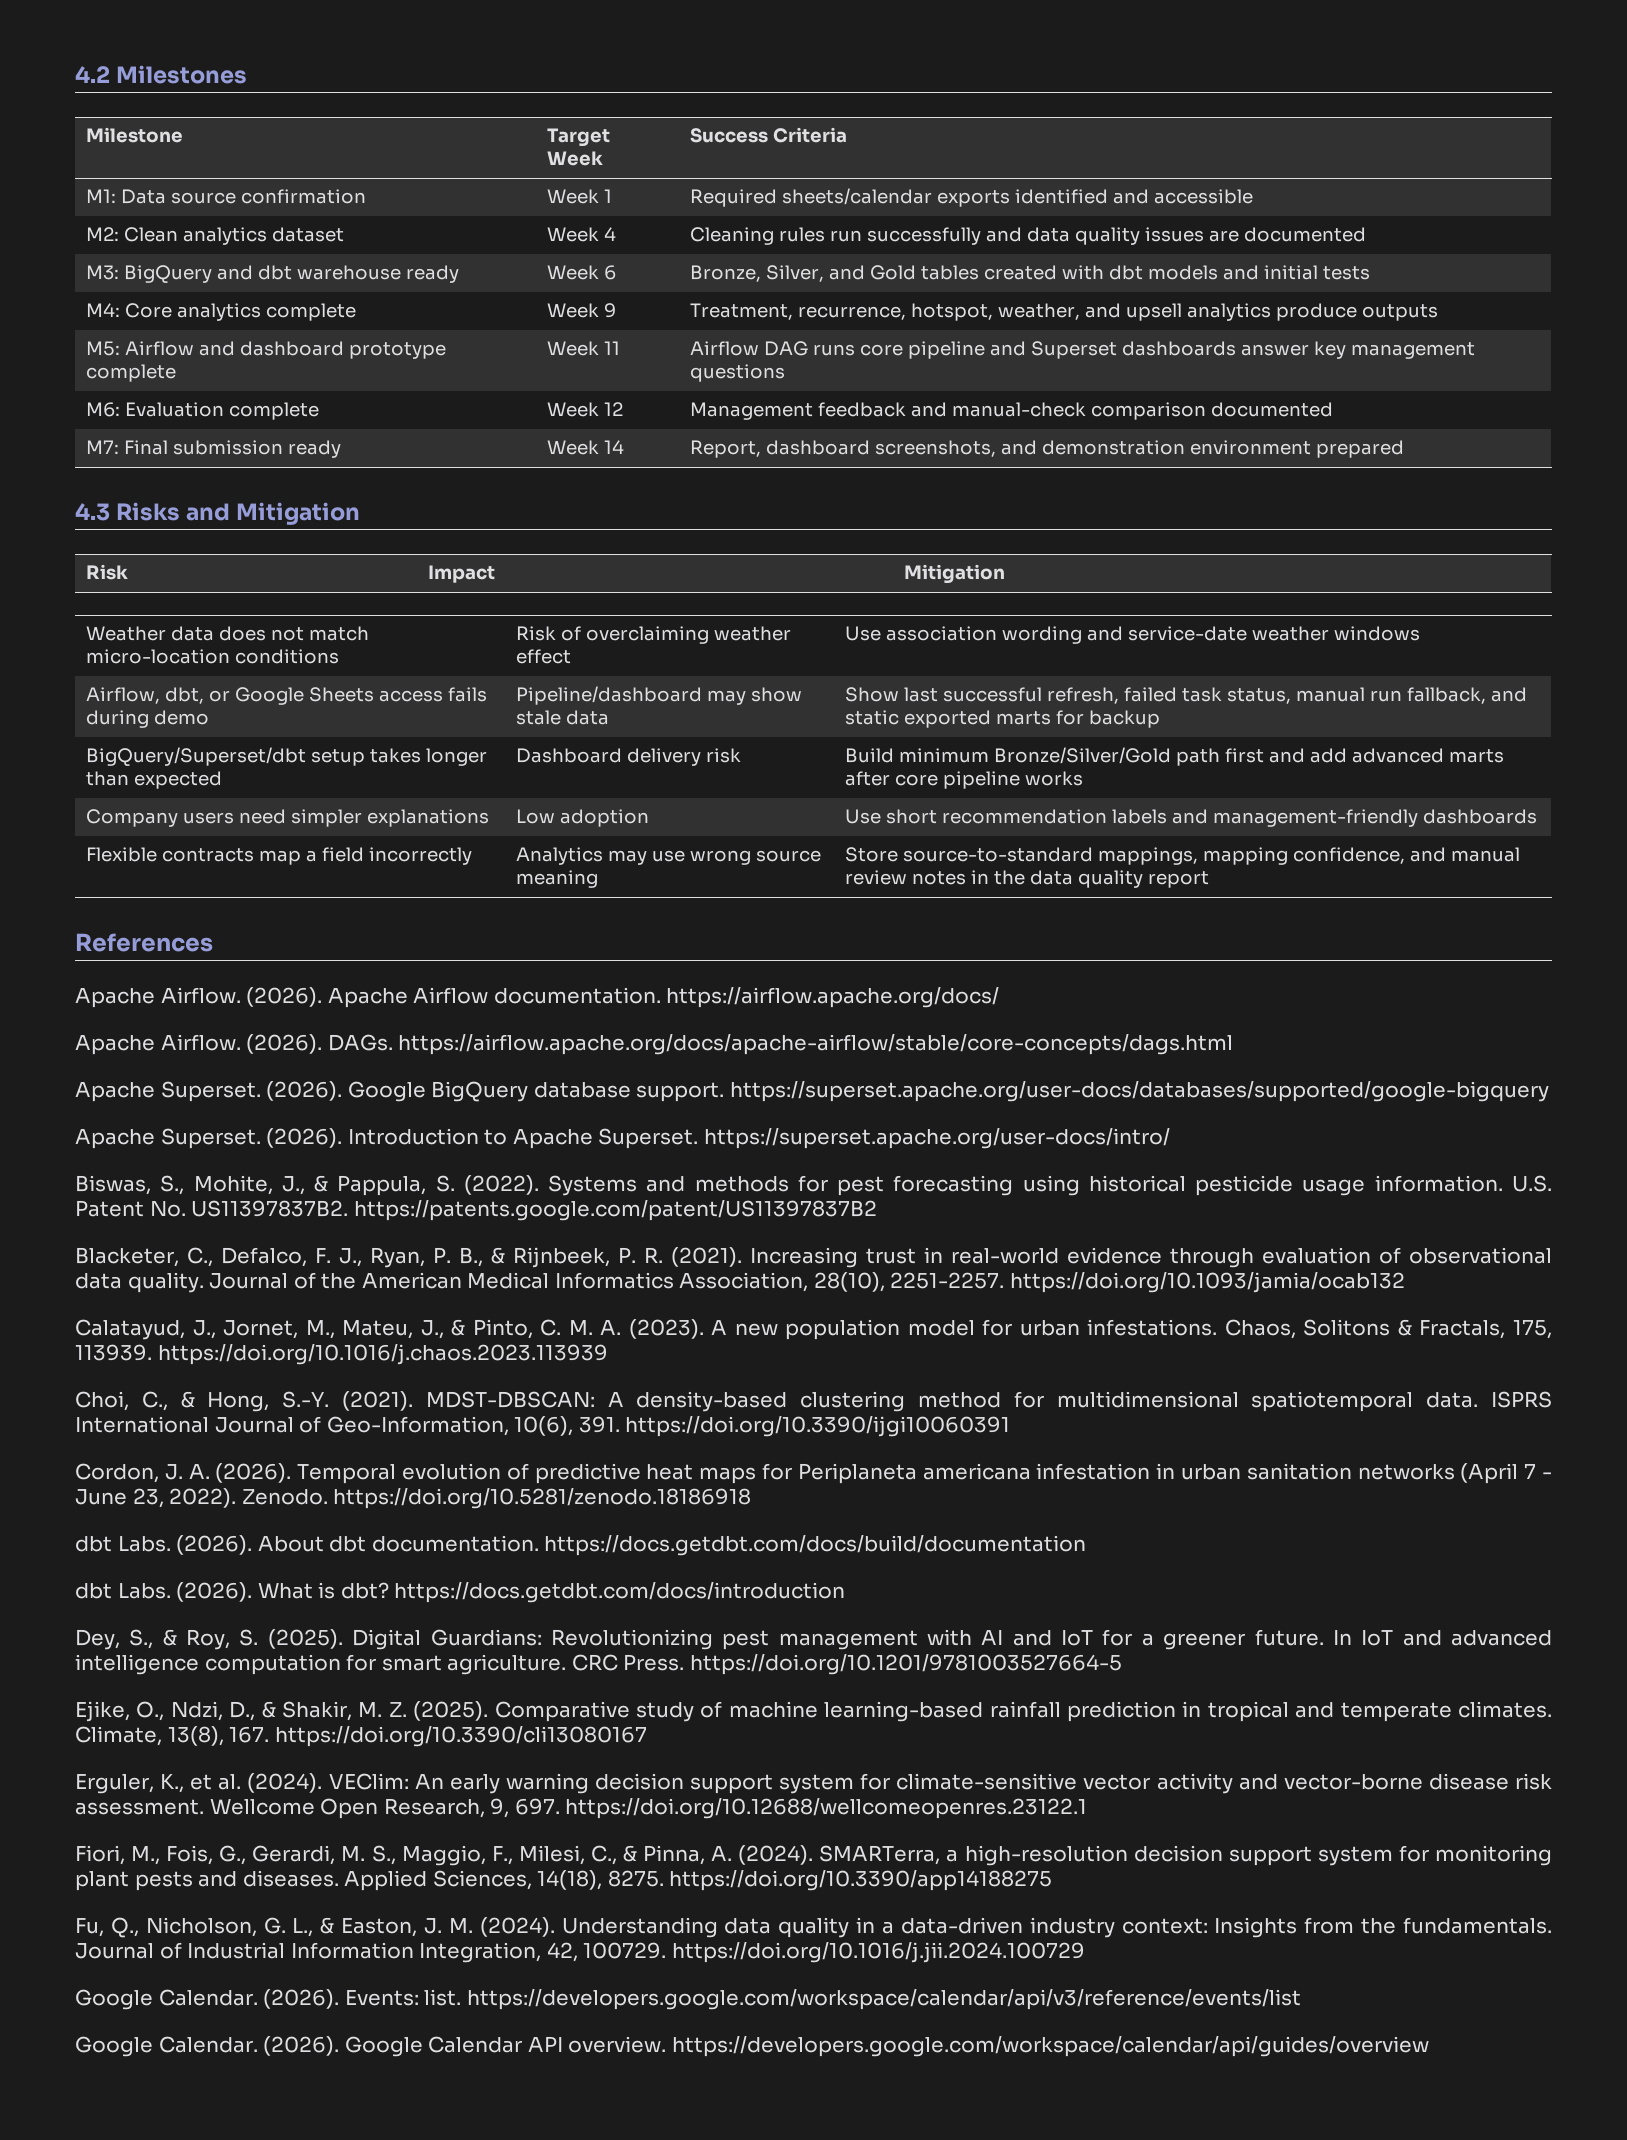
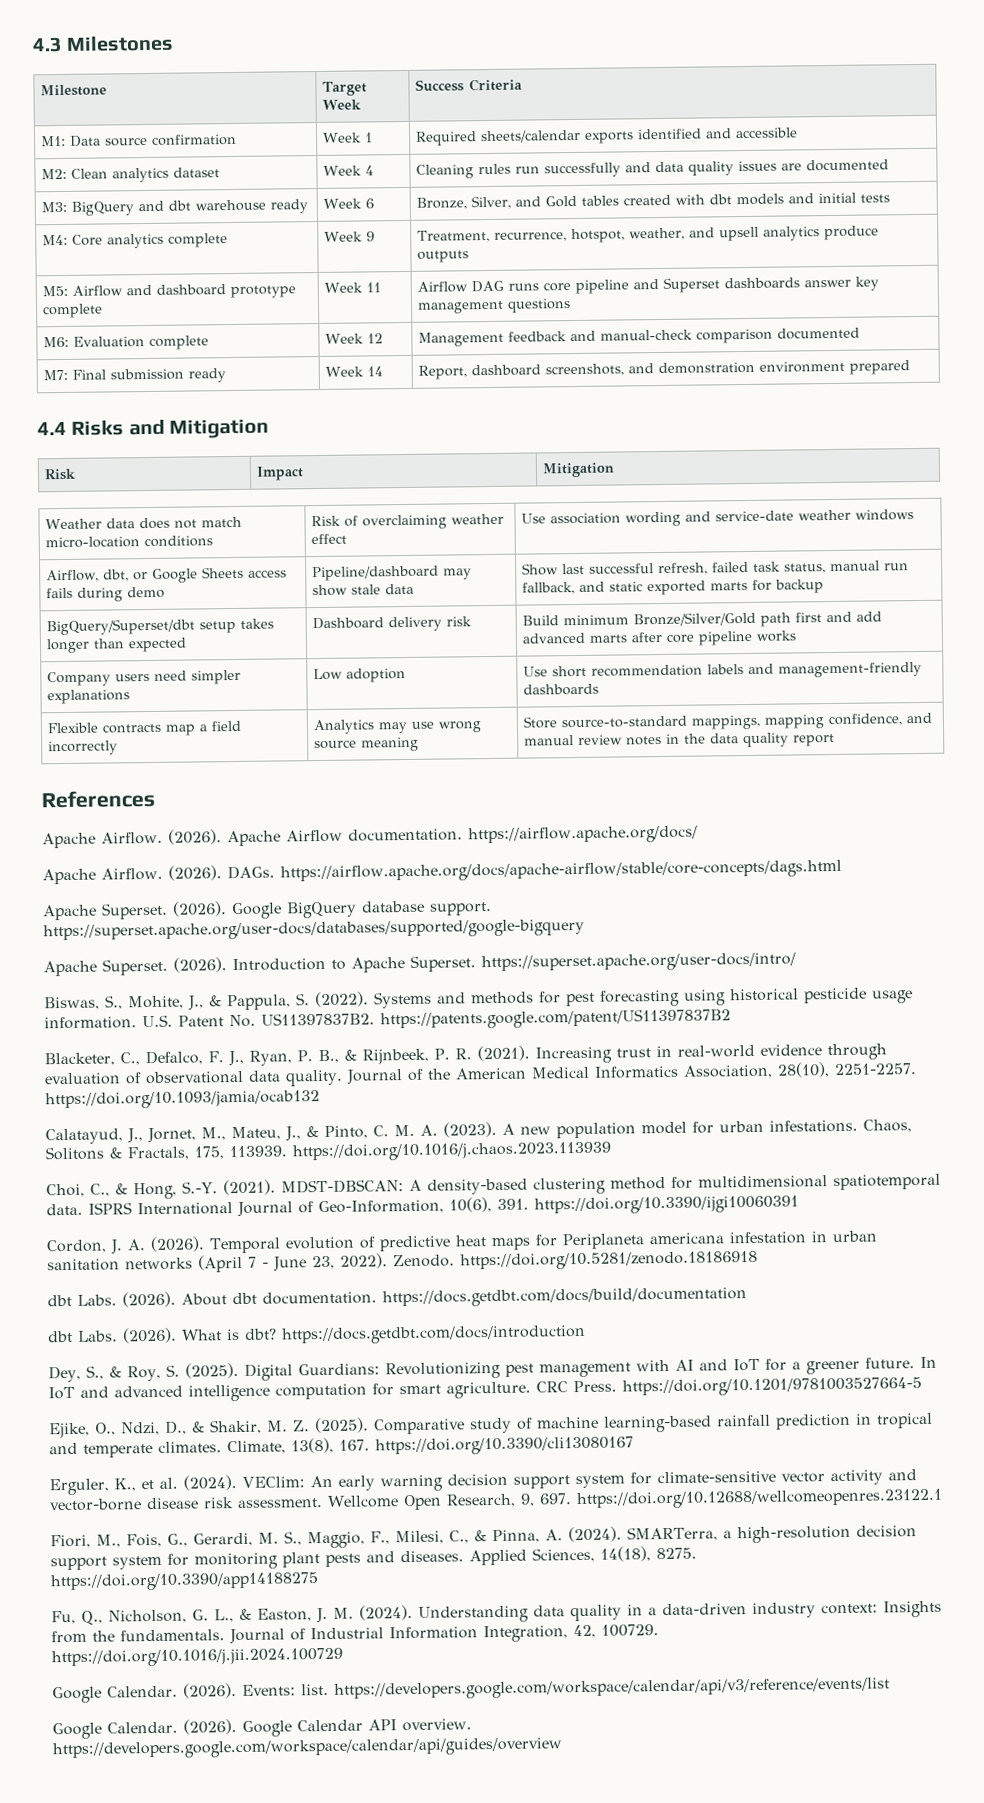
[75,66,110,83] 4.2 -> [32,36,63,53] 4.3
[75,503,110,521] 4.3 -> [37,421,67,436] 4.4

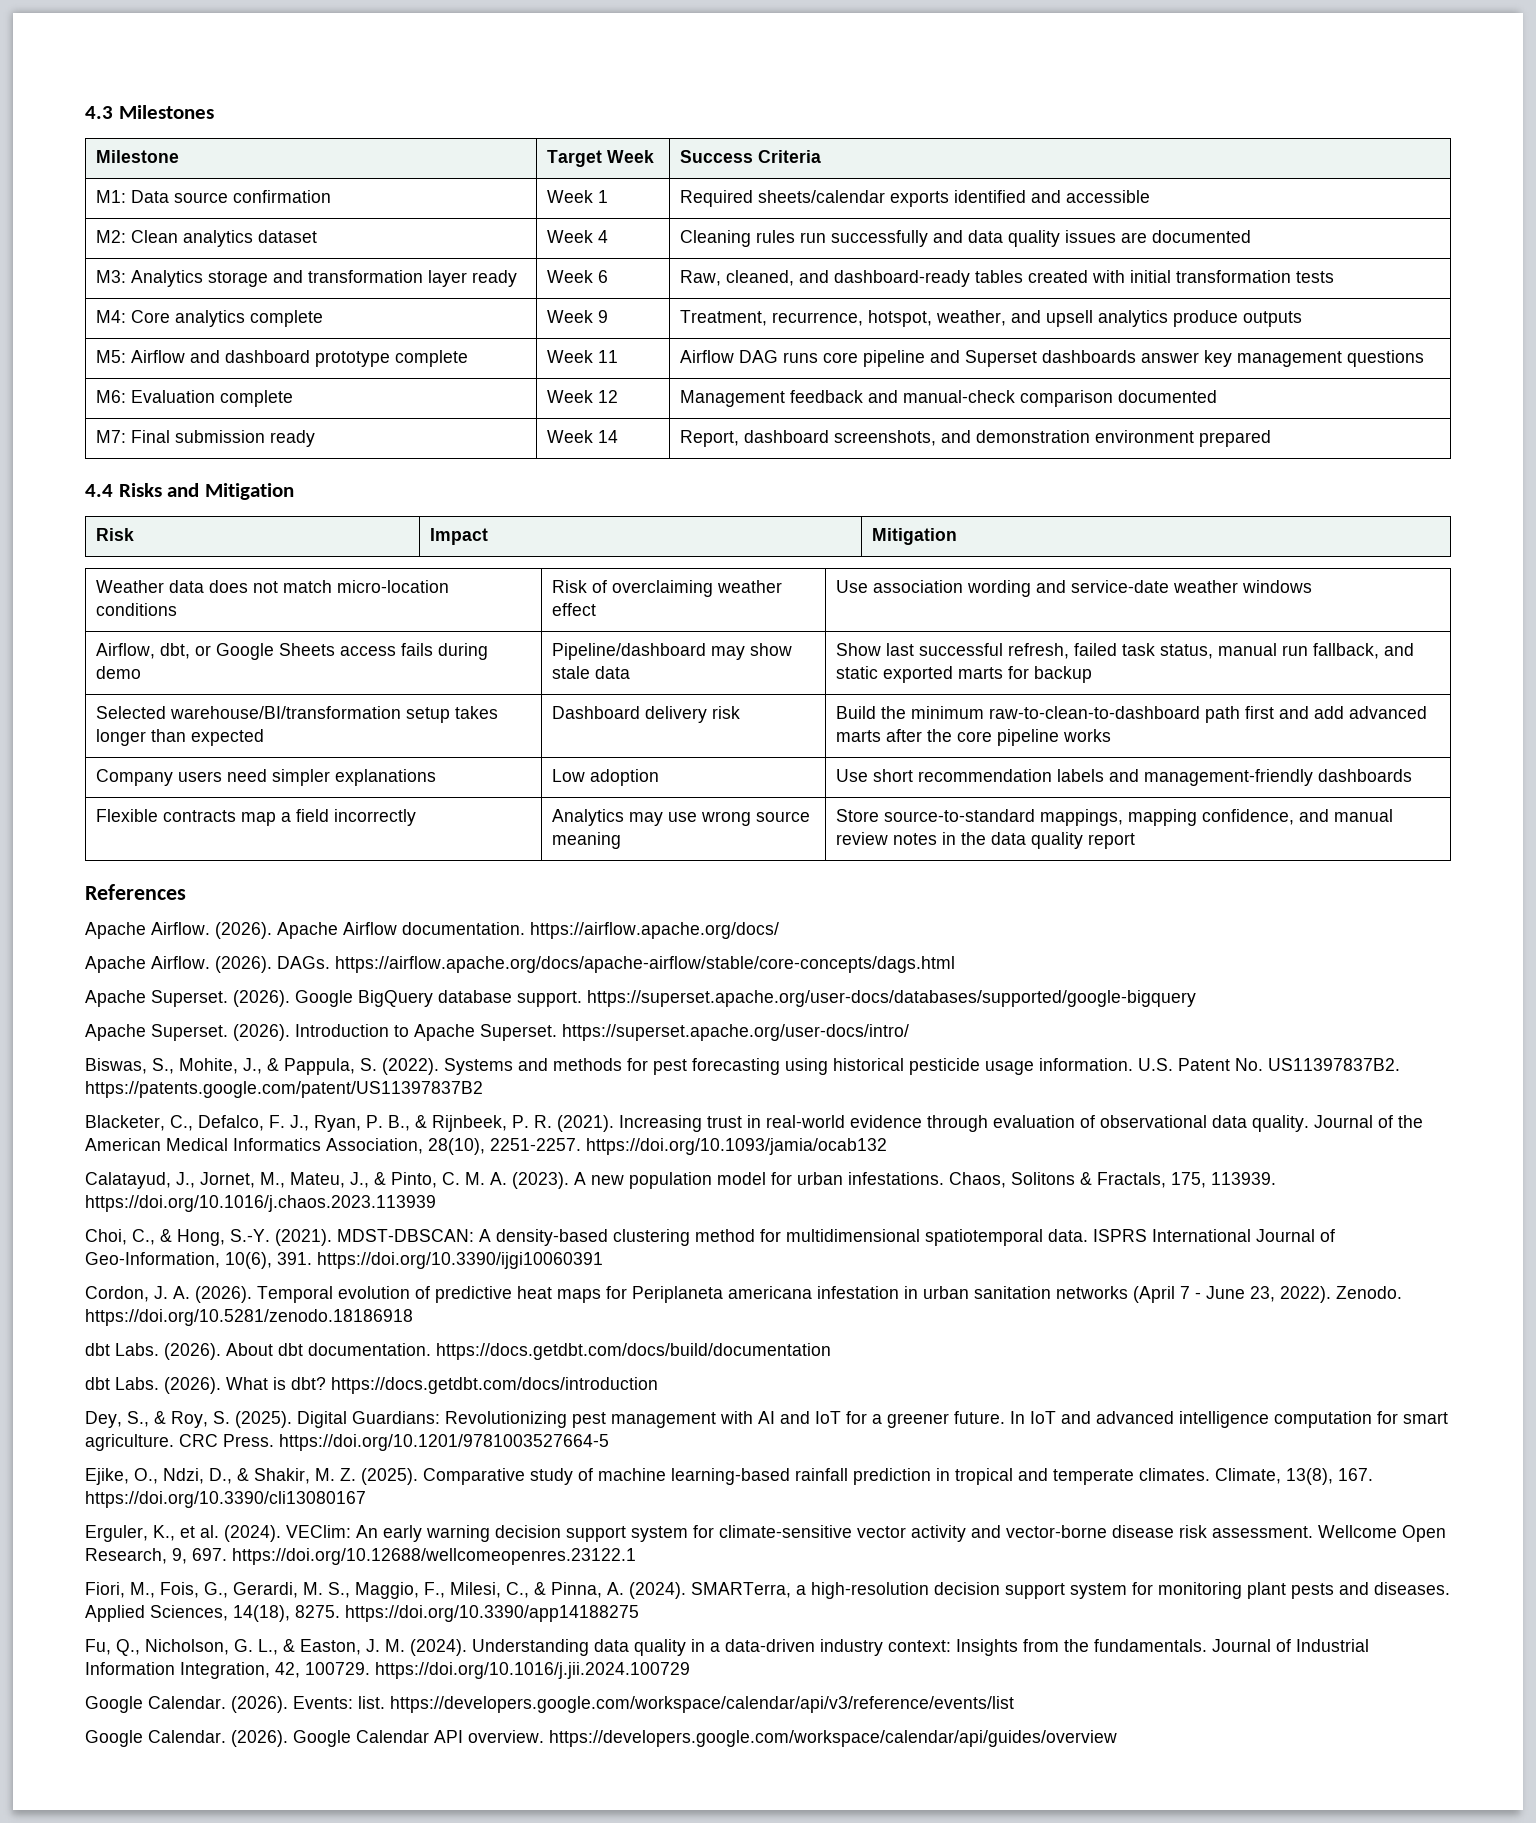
[71,199,309,216] [323,198,375,209] [416,192,857,210] BigQuery and dbt warehouse ready | Week 6 | Bronze, Silver, and Gold tables created with dbt models and initial -> [131,270,518,287] [547,270,609,283] [680,270,1292,287] Analytics storage and transformation layer ready | Week 6 | Raw, cleaned, and dashboard-ready tables created with initial transformation
[46,618,196,636] BigQuery/Superset/dbt -> [96,706,402,719] Selected warehouse/BI/transformation
[563,611,757,627] minimum Bronze/Silver/Gold -> [881,706,1201,719] the minimum raw-to-clean-to-dashboard
(663, 637) none -> [927,729,953,742] the

